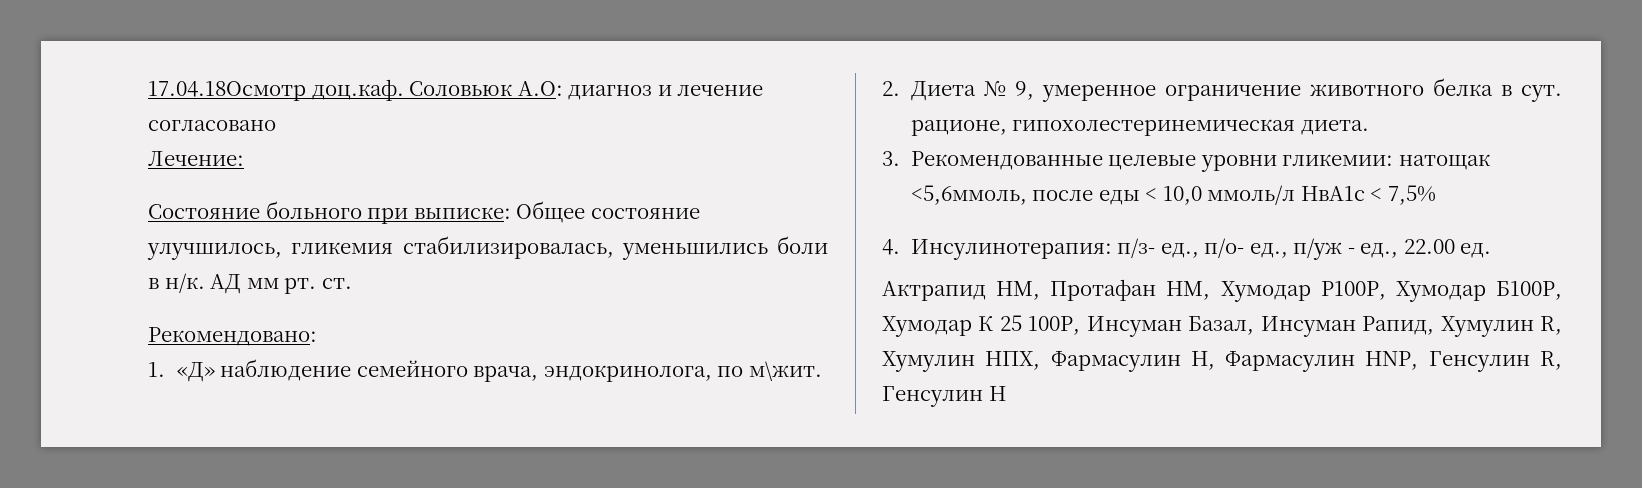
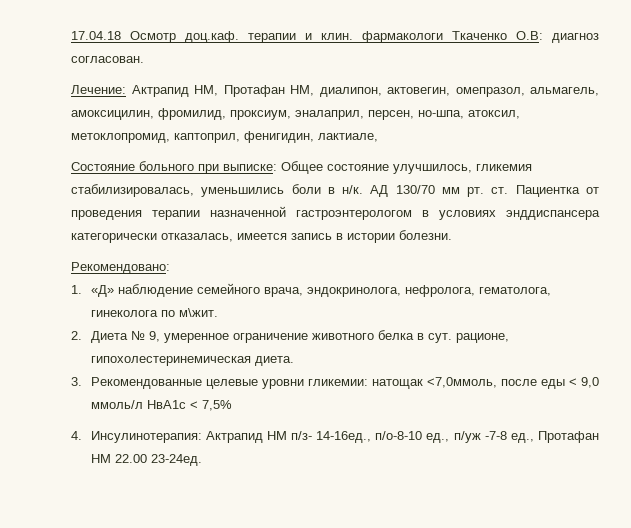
[148,79,764,101] [148,120,276,131] [148,151,244,166] 17.04.18Осмотр доц.каф. Соловьюк А.О: диагноз и лечение согласовано // Лечение: -> [71,31,599,43] [71,56,144,63] [71,85,599,97] [71,108,520,120] [71,131,378,143] 17.04.18 Осмотр доц.каф. терапии и клин. фармакологи Ткаченко О.В: диагноз согласован. // Лечение: Актрапид НМ, Протафан НМ, диалипон, актовегин, омепразол, альмагель, амоксицилин, фромилид, проксиум, эналаприл, персен, но-шпа, атоксил, метоклопромид, каптоприл, фенигидин, лактиале,
(242, 284) none -> [395,185,435,194] 130/70
(352, 283) none -> [515,185,599,197] [71,206,600,220] [71,230,452,243] Пациентка от проведения терапии назначенной гастроэнтерологом в условиях энддиспансера категорически отказалась, имеется запись в истории болезни.
(712, 373) none -> [404,285,551,297] [90,310,158,317] нефролога, гематолога, гинеколога
[910,185,1027,205] <5,6ммоль, -> [426,377,497,388] <7,0ммоль,
[1162,186,1202,205] 10,0 -> [581,377,600,388] 9,0
[1117,238,1492,260] [882,279,1562,302] [882,315,1562,337] [882,351,1562,372] [882,386,1006,407] п/з- ед., п/о- ед., п/уж - ед., 22.00 ед. // Актрапид НМ, Протафан НМ, Хумодар Р100Р, Хумодар Б100Р, Хумодар К 25 100Р, Инсуман Базал, Инсуман Рапид, Хумулин R, Хумулин НПХ, Фармасулин Н, Фармасулин НNР, Генсулин R, Генсулин Н -> [205,431,599,443] [90,454,202,466] Актрапид НМ п/з- 14-16ед., п/о-8-10 ед., п/уж -7-8 ед., Протафан НМ 22.00 23-24ед.

